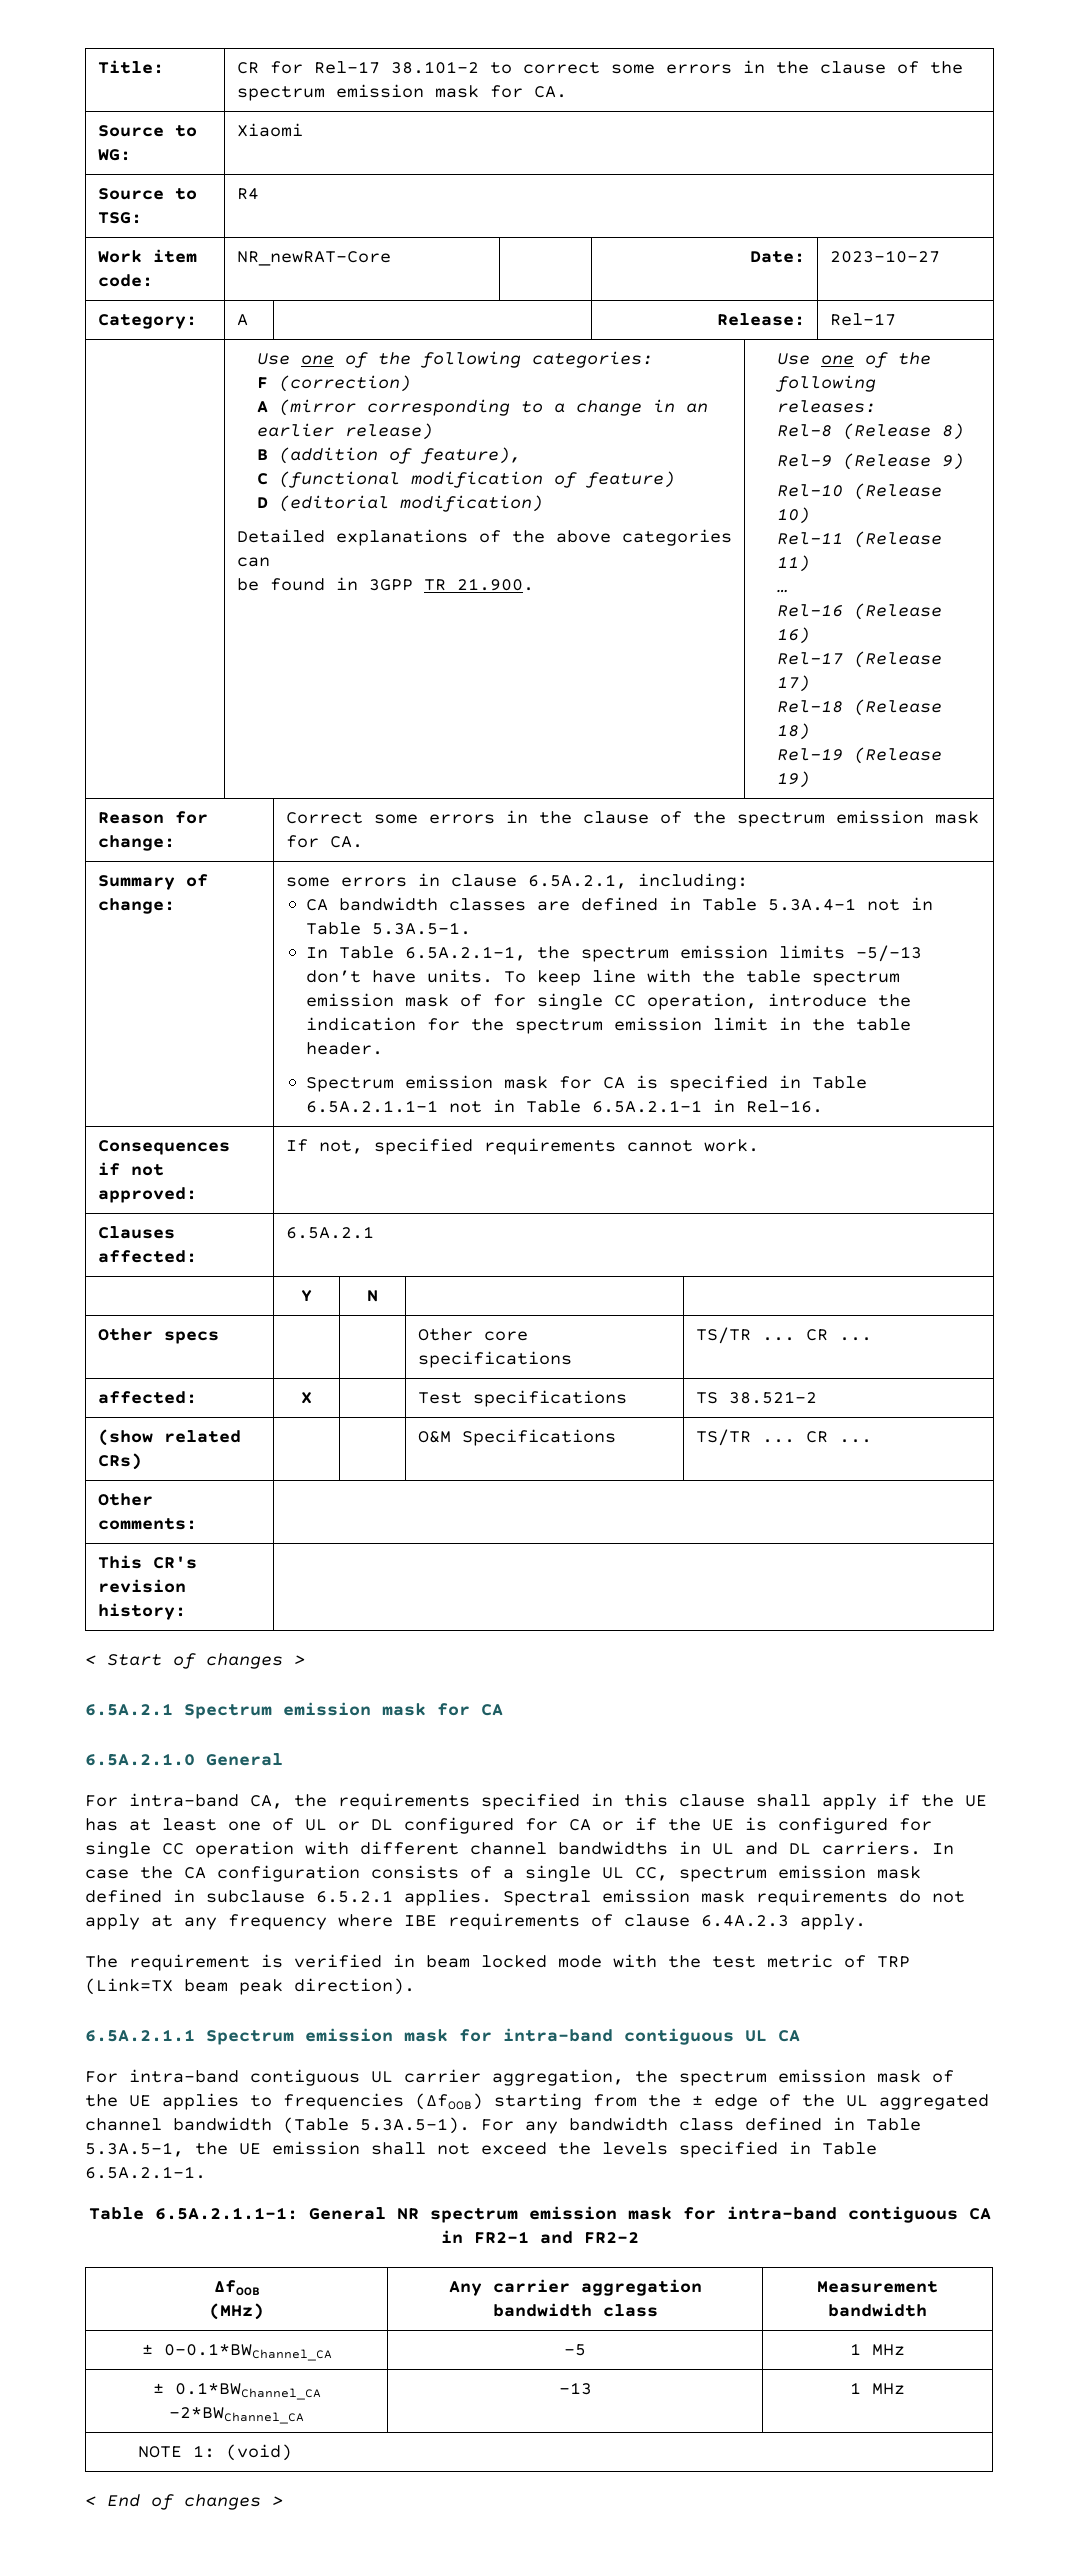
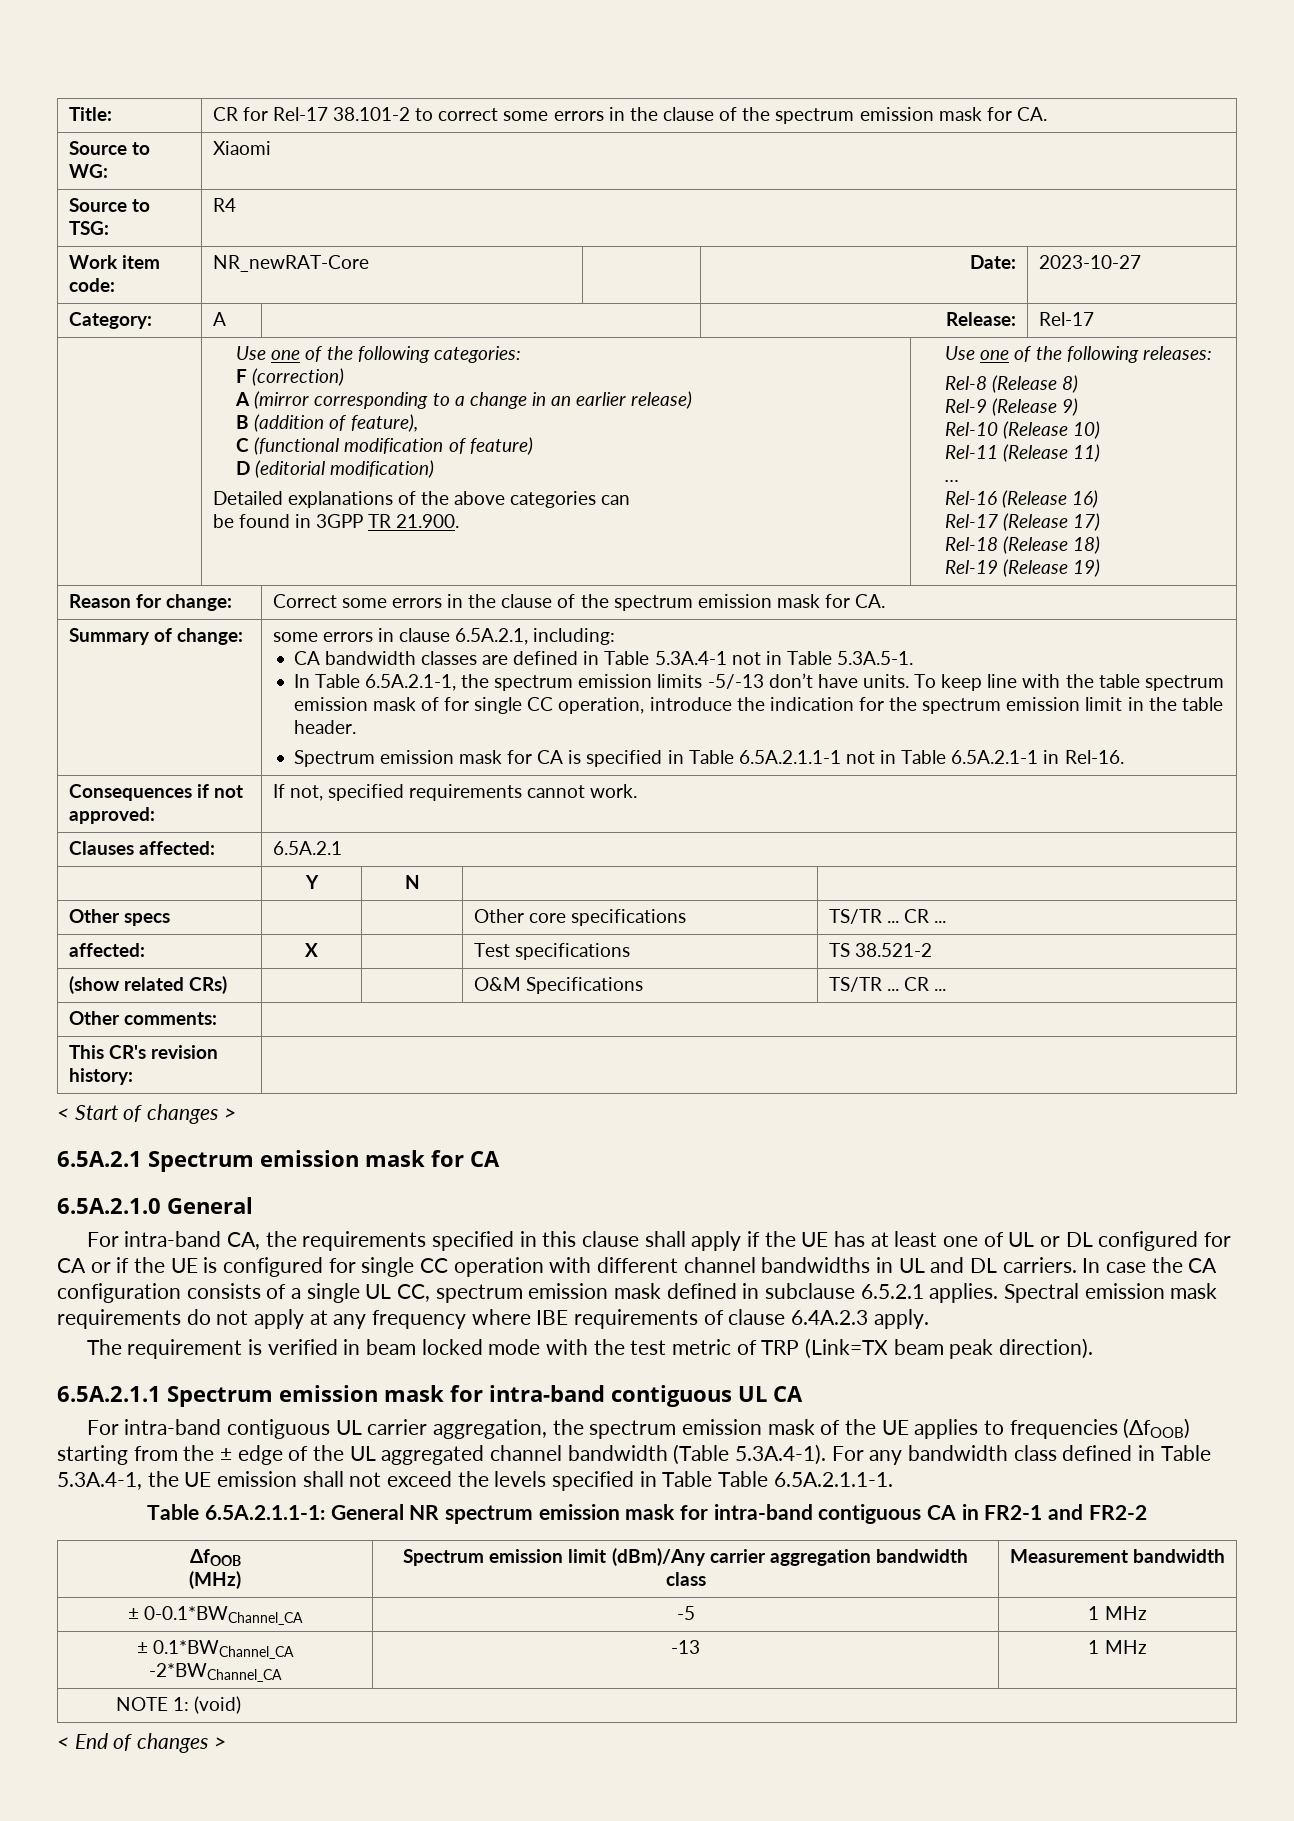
[360,2117,470,2134] 5.3A.5-1). -> [735,1444,827,1465] 5.3A.4-1).
[85,2142,184,2157] 5.3A.5-1, -> [57,1472,142,1490] 5.3A.4-1,
[85,2166,206,2179] 6.5A.2.1-1. -> [718,1471,893,1487] Table 6.5A.2.1.1-1.
[448,2281,482,2296] Any -> [403,1548,706,1566] Spectrum emission limit (dBm)/Any

